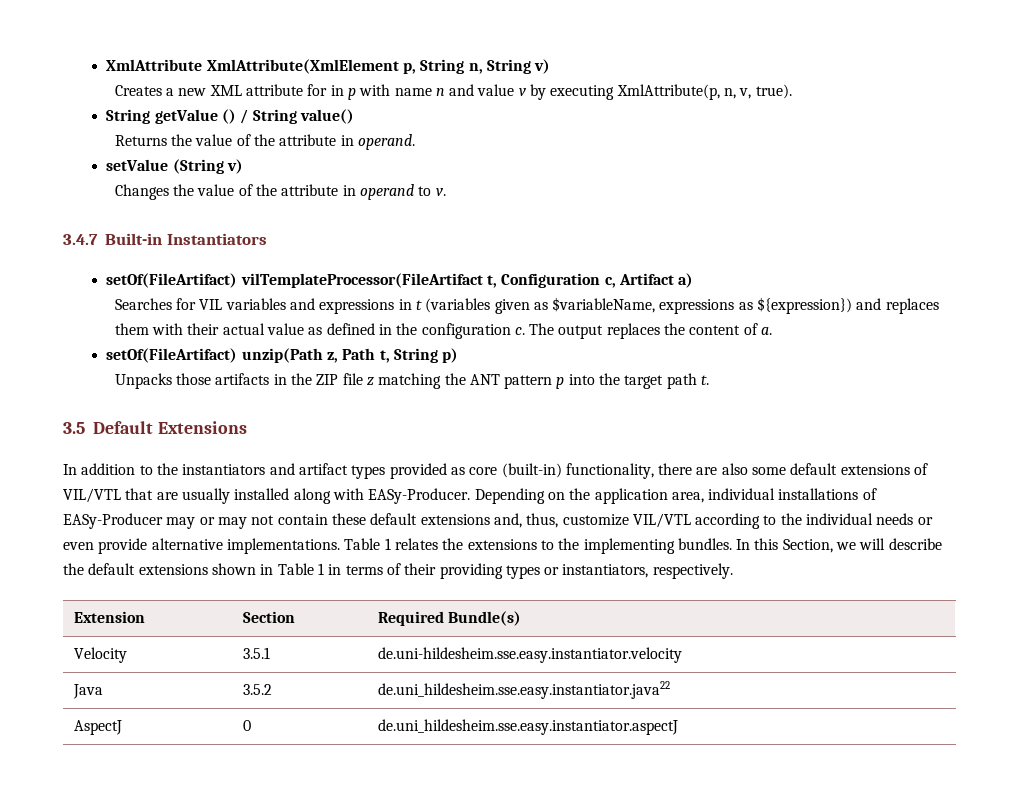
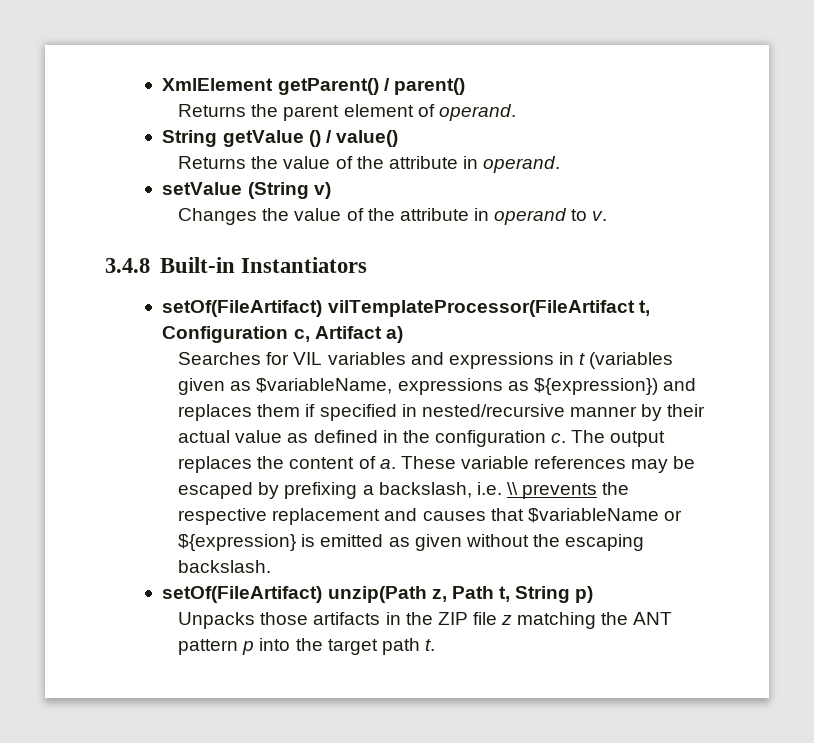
[106,59,551,74] [114,84,792,100] XmlAttribute XmlAttribute(XmlElement p, String n, String v) // Creates a new XML attribute for in p with name n and value v by executing XmlAttribute(p, n, v, true). -> [162,78,465,95] [178,104,516,121] XmlElement getParent() / parent() // Returns the parent element of operand.
[252,109,297,124] String -> (332, 136) none
[63,234,98,245] 3.4.7 -> [105,258,150,273] 3.4.8
[151,323,183,335] with -> [305,404,663,421] if specified in nested/recursive manner by
(773, 331) none -> [400,456,696,473] [178,482,630,499] [178,508,682,525] [178,534,645,551] [178,560,272,573] These variable references may be escaped by prefixing a backslash, i.e. \\ prevents the respective replacement and causes that $variableName or ${expression} is emitted as given without the escaping backslash.
[63,421,247,434] [63,463,929,479] [63,488,877,504] [63,513,933,529] [63,538,942,554] [63,563,733,579] [74,611,146,623] [243,611,296,623] [378,611,522,626] [74,647,128,663] [243,647,271,659] [378,647,683,663] [73,684,104,699] [243,684,273,695] [378,681,671,699] [74,720,123,735] [243,720,252,731] [378,719,679,735] // 3.5 Default Extensions // In addition to the instantiators and artifact types provided as core (built-in) functionality, there are also some default extensions of VIL/VTL that are usually installed along with EASy-Producer. Depending on the application area, individual installations of EASy-Producer may or may not contain these default extensions and, thus, customize VIL/VTL according to the individual needs or even provide alternative implementations. Table 1 relates the extensions to the implementing bundles. In this Section, we will describe the default extensions shown in Table 1 in terms of their providing types or instantiators, respectively. // Extension | Section | Required Bundle(s) // Velocity | 3.5.1 | de.uni-hildesheim.sse.easy.instantiator.velocity // Java | 3.5.2 | de.uni_hildesheim.sse.easy.instantiator.java22 // AspectJ | 0 | de.uni_hildesheim.sse.easy.instantiator.aspectJ -> (435, 645) none

